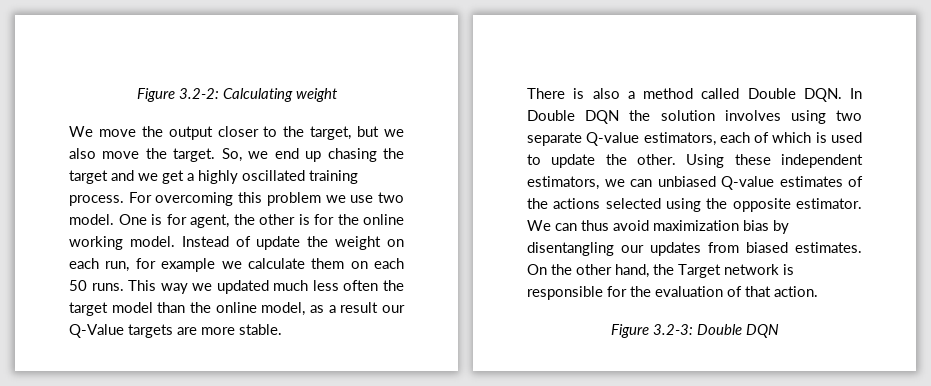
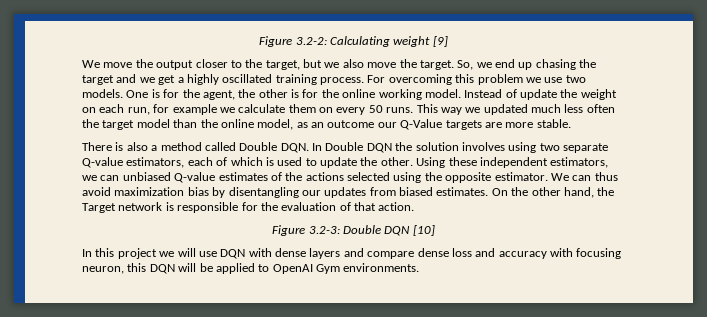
(338, 95) none -> [432,36,448,47] [9]
[69,214,114,225] model. -> [82,89,123,98] models.
(187, 219) none -> [182,89,200,98] the
[374,258,404,269] each -> [336,107,366,115] every
[328,302,379,313] a result -> [311,120,375,128] an outcome
(779, 331) none -> [412,225,435,236] [82,248,622,259] [82,263,420,274] [10] // In this project we will use DQN with dense layers and compare dense loss and accuracy with focusing neuron, this DQN will be applied to OpenAI Gym environments.

